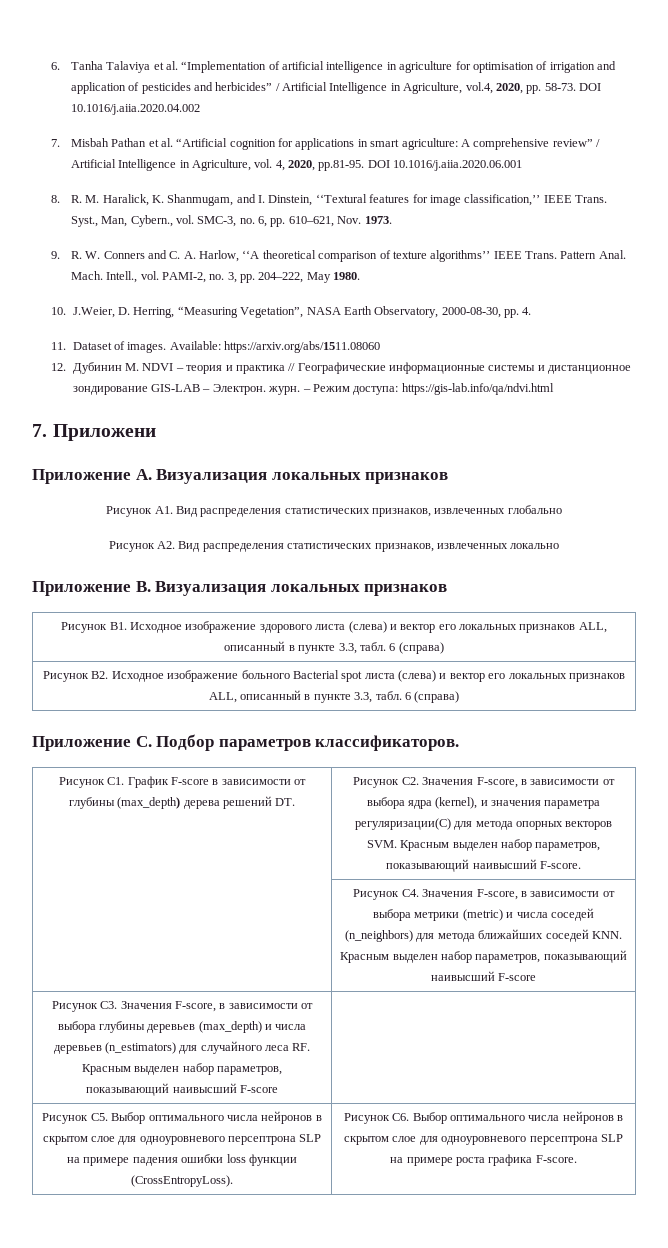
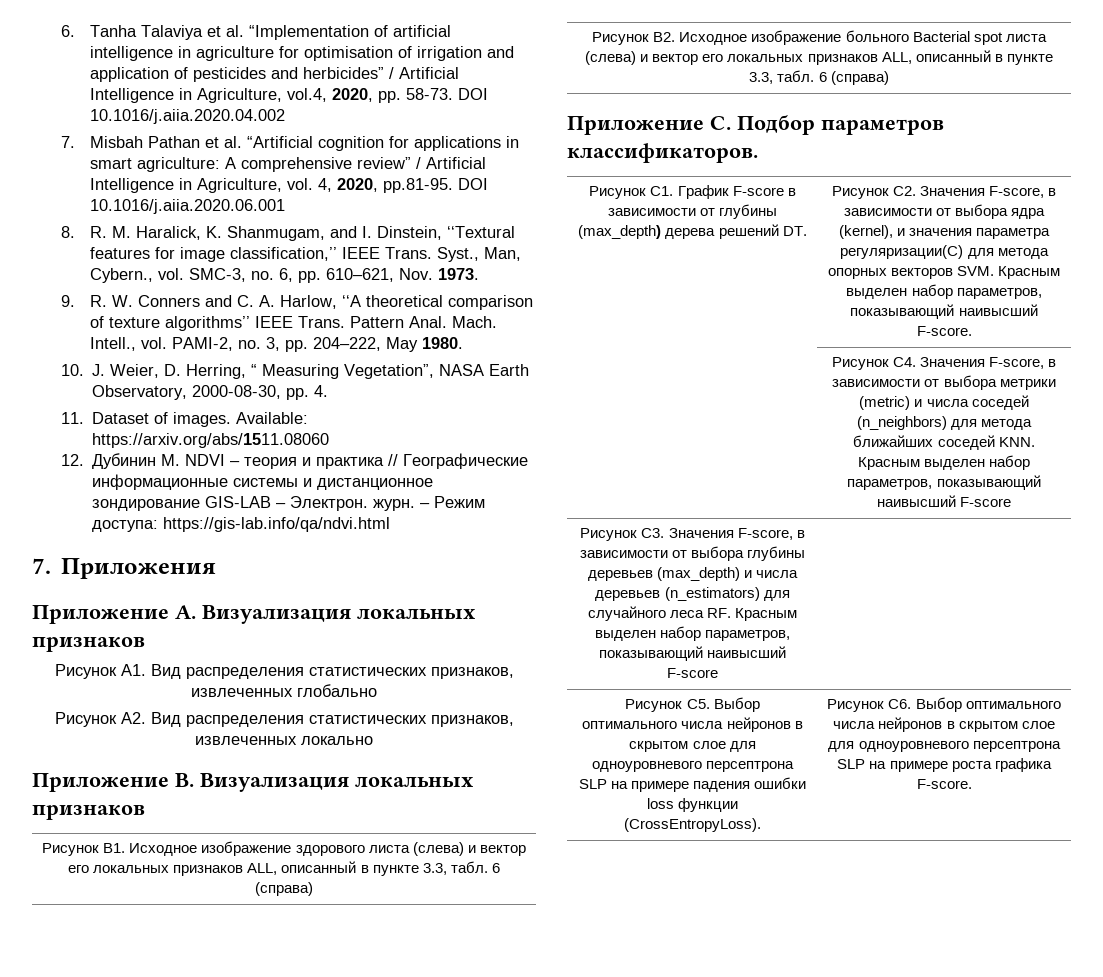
[72,306,238,318] J.Weier, D. Herring, “Measuring -> [92,364,340,379] J. Weier, D. Herring, “ Measuring
[53,424,157,441] Приложени -> [60,558,216,579] Приложения

